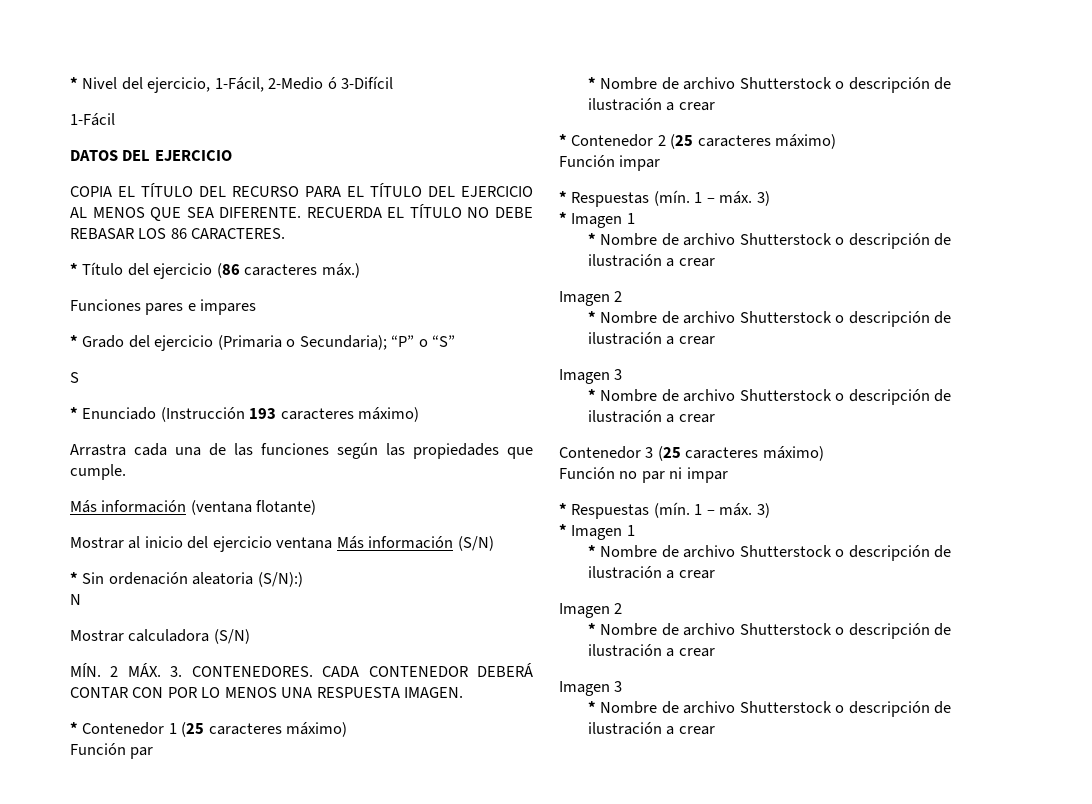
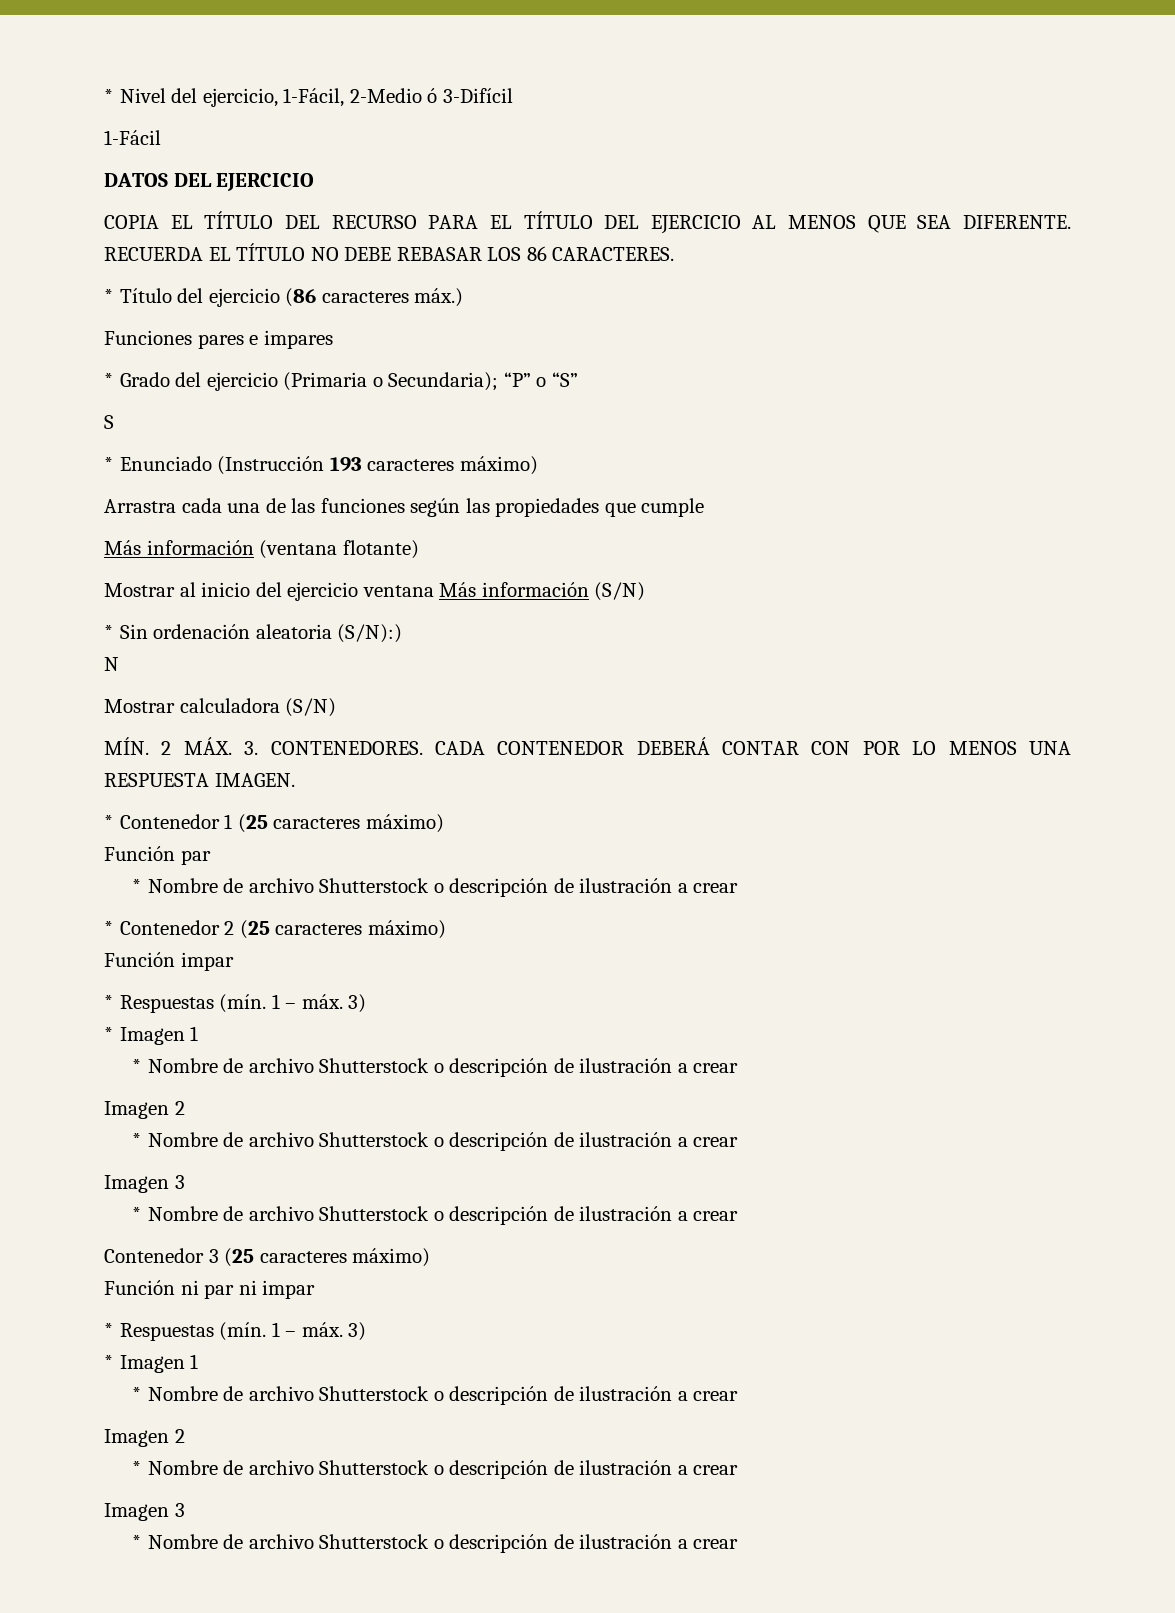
[70,464,126,480] cumple. -> [641,498,705,517] cumple
[619,471,638,479] no -> [180,1280,199,1295] ni

